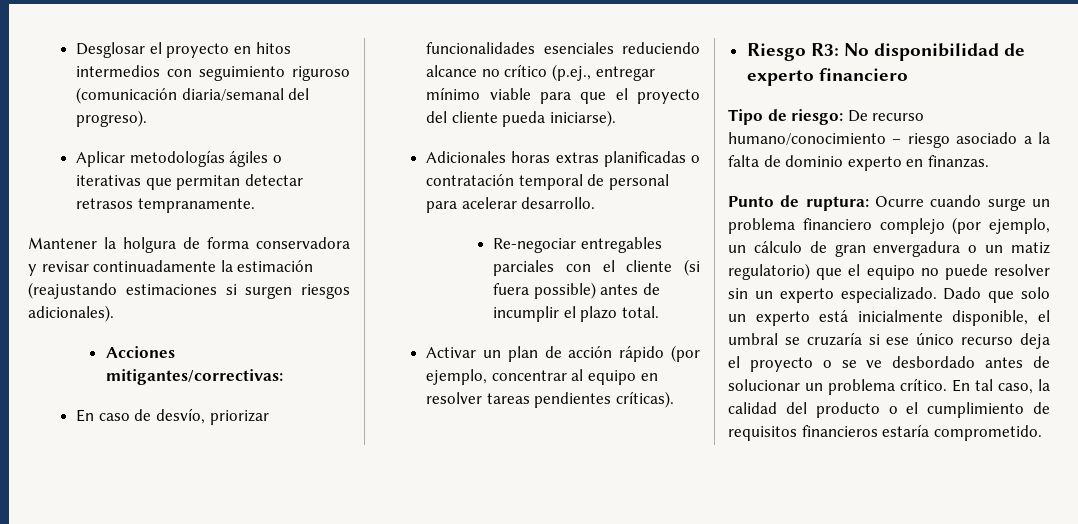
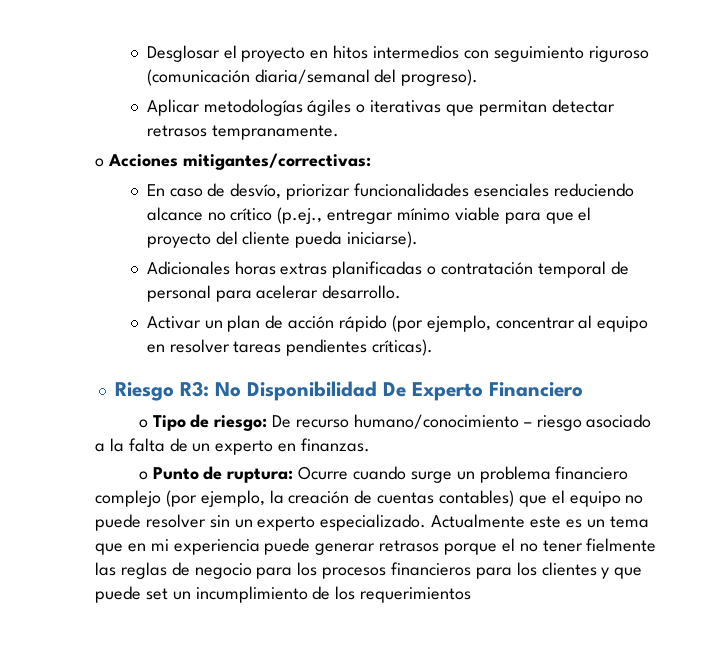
[28,237,350,253] [28,260,314,276] [28,282,350,299] [28,305,114,322] Mantener la holgura de forma conservadora y revisar continuadamente la estimación (reajustando estimaciones si surgen riesgos adicionales). // -> [95,158,104,167] o
[493,237,662,253] [493,259,700,276] [493,282,661,299] [493,306,660,322] // Re-negociar entregables parciales con el cliente (si fuera possible) antes de incumplir el plazo total. -> (402, 292) none
[874,43,1026,61] [746,68,908,86] disponibilidad de experto financiero // -> [246,381,583,401] [138,419,148,428] Disponibilidad De Experto Financiero // o
[785,155,844,167] dominio -> [192,443,211,452] un
(989, 161) none -> [138,471,148,480] o
[728,241,1050,257] [728,263,810,280] un cálculo de gran envergadura o un matiz regulatorio) -> [269,490,515,507] la creación de cuentas contables)
[943,287,1050,303] [728,310,1050,326] [728,332,1050,349] [728,356,1050,372] [728,378,1050,395] [728,402,1050,418] [728,424,1042,441] Dado que solo un experto está inicialmente disponible, el umbral se cruzaría si ese único recurso deja el proyecto o se ve desbordado antes de solucionar un problema crítico. En tal caso, la calidad del producto o el cumplimiento de requisitos financieros estaría comprometido. -> [431,514,649,528] [95,538,657,555] [95,562,643,579] [95,586,472,603] Actualmente este es un tema que en mi experiencia puede generar retrasos porque el no tener fielmente las reglas de negocio para los procesos financieros para los clientes y que puede set un incumplimiento de los requerimientos

